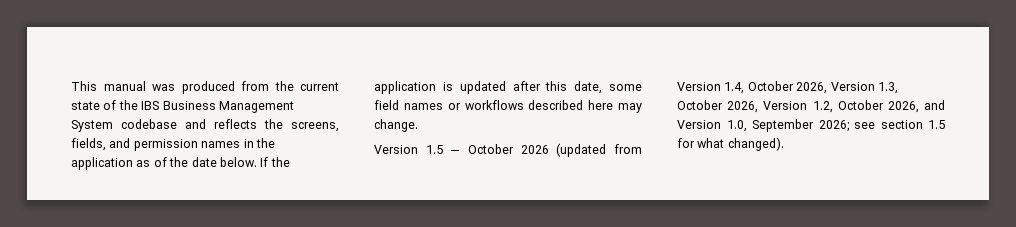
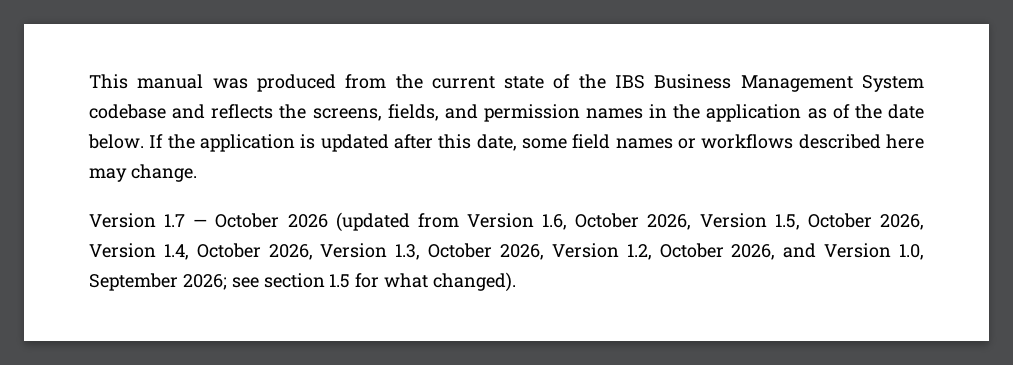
[425,145,443,154] 1.5 -> [164,214,186,227] 1.7
(721, 86) none -> [542,213,924,230] [89,243,156,258] 1.6, October 2026, Version 1.5, October 2026, Version

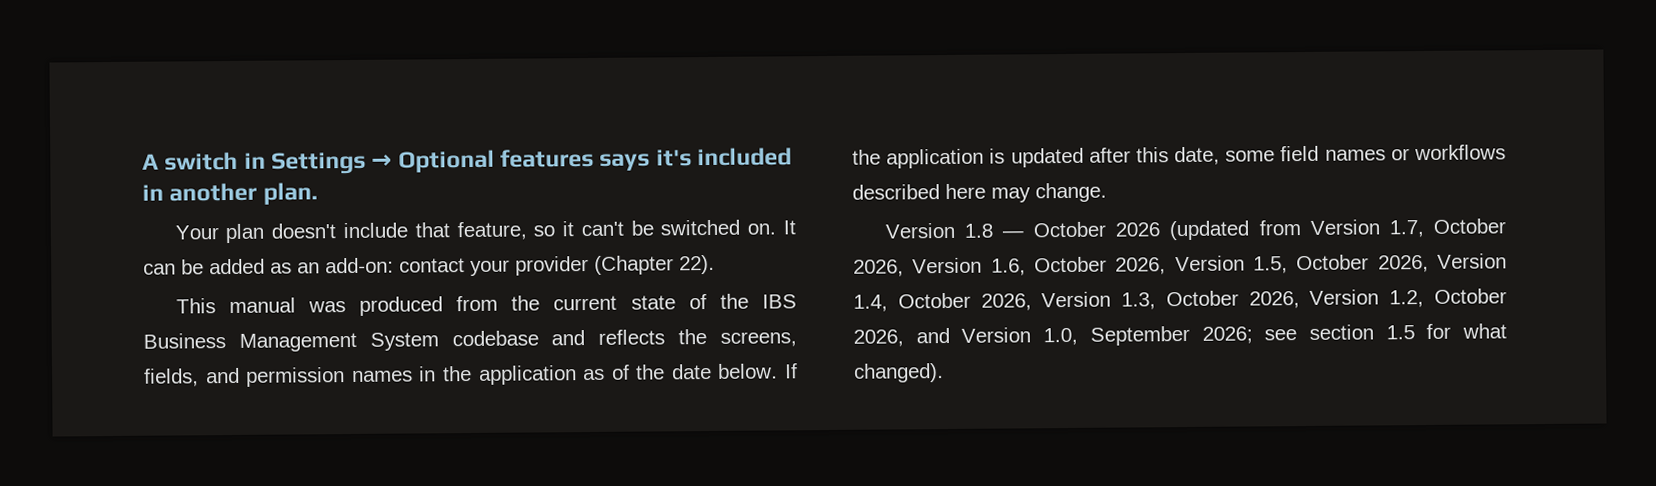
(89, 81) none -> [142,147,793,175] [142,182,318,205] [174,219,797,244] [143,254,715,276] A switch in Settings → Optional features says it's included in another plan. // Your plan doesn't include that feature, so it can't be switched on. It can be added as an add-on: contact your provider (Chapter 22). //
[164,214,186,227] 1.7 -> [963,223,993,238] 1.8
(534, 220) none -> [1388,218,1506,238] [853,257,983,277] 1.7, October 2026, Version

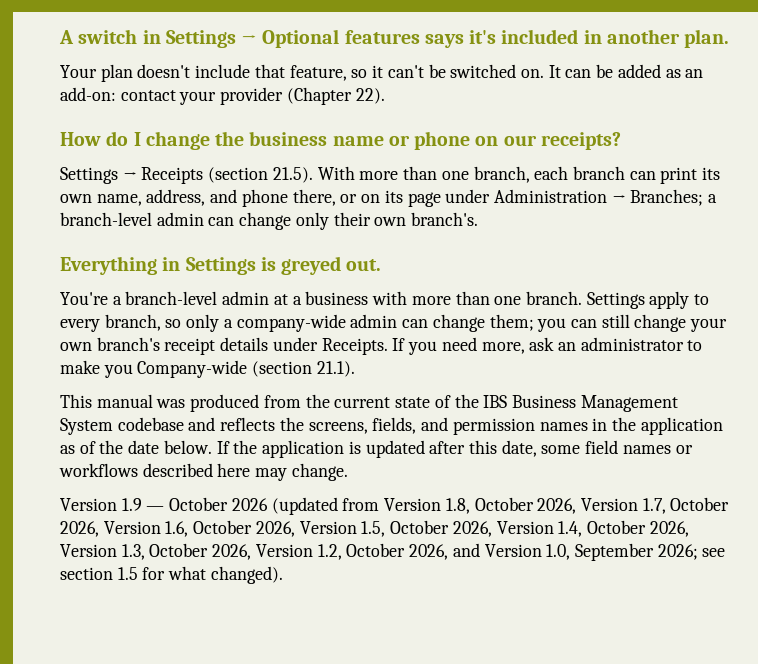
(715, 264) none -> [60,131,621,150] [60,166,721,184] [60,189,718,207] [60,212,479,230] [60,256,382,275] [60,291,710,309] [60,314,728,332] [60,337,703,355] [60,360,355,378] // How do I change the business name or phone on our receipts? // Settings → Receipts (section 21.5). With more than one branch, each branch can print its own name, address, and phone there, or on its page under Administration → Branches; a branch-level admin can change only their own branch's. // Everything in Settings is greyed out. // You're a branch-level admin at a business with more than one branch. Settings apply to every branch, so only a company-wide admin can change them; you can still change your own branch's receipt details under Receipts. If you need more, ask an administrator to make you Company-wide (section 21.1).
[963,223,993,238] 1.8 -> [121,498,142,511] 1.9
(1380, 227) none -> [445,497,638,514] 1.8, October 2026, Version

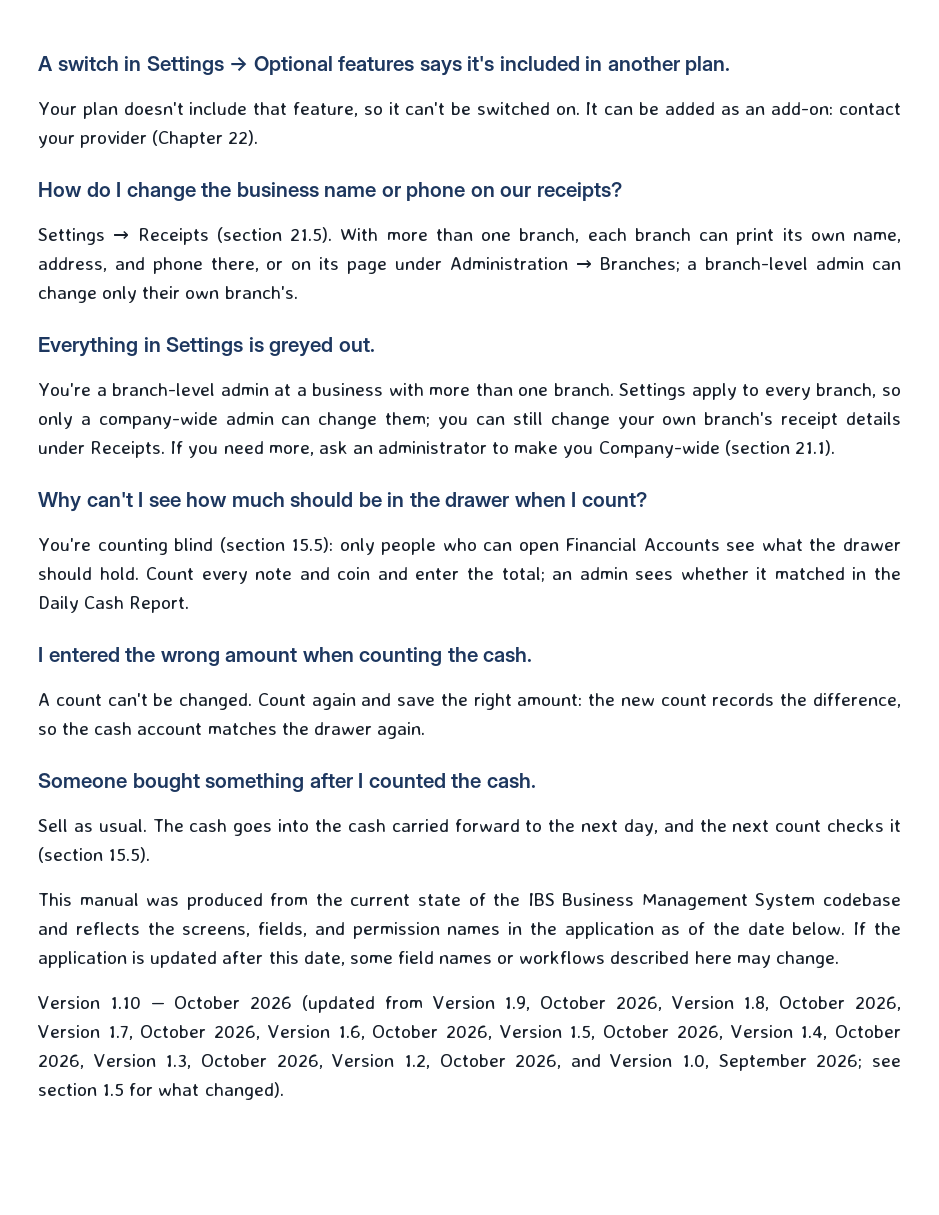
(355, 369) none -> [38,492,647,512] [38,537,901,555] [38,567,901,584] [38,596,190,613] [38,647,533,666] [38,693,901,710] [38,722,425,739] [38,773,536,792] [38,819,902,836] [38,847,151,863] // Why can't I see how much should be in the drawer when I count? // You're counting blind (section 15.5): only people who can open Financial Accounts see what the drawer should hold. Count every note and coin and enter the total; an admin sees whether it matched in the Daily Cash Report. // I entered the wrong amount when counting the cash. // A count can't be changed. Count again and save the right amount: the new count records the difference, so the cash account matches the drawer again. // Someone bought something after I counted the cash. // Sell as usual. The cash goes into the cash carried forward to the next day, and the next count checks it (section 15.5).
[121,498,142,511] 1.9 -> [109,996,141,1009] 1.10
(442, 504) none -> [504,996,734,1011] 1.9, October 2026, Version

